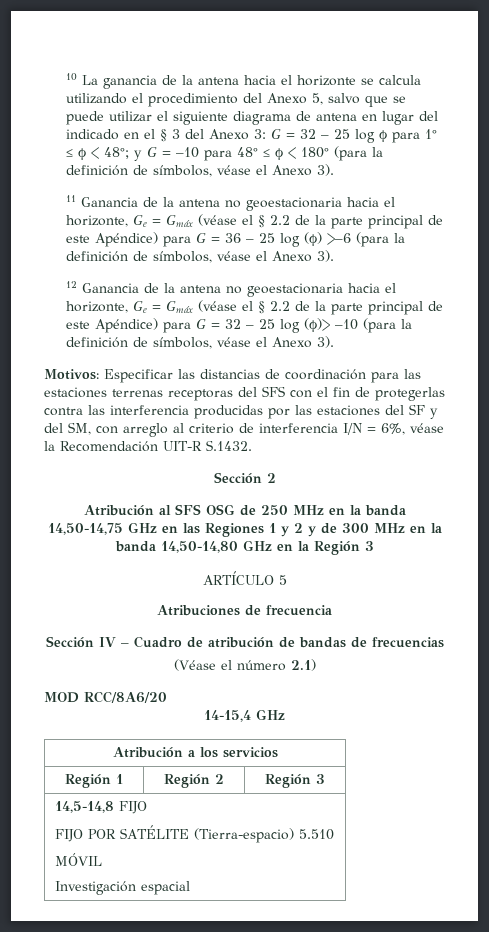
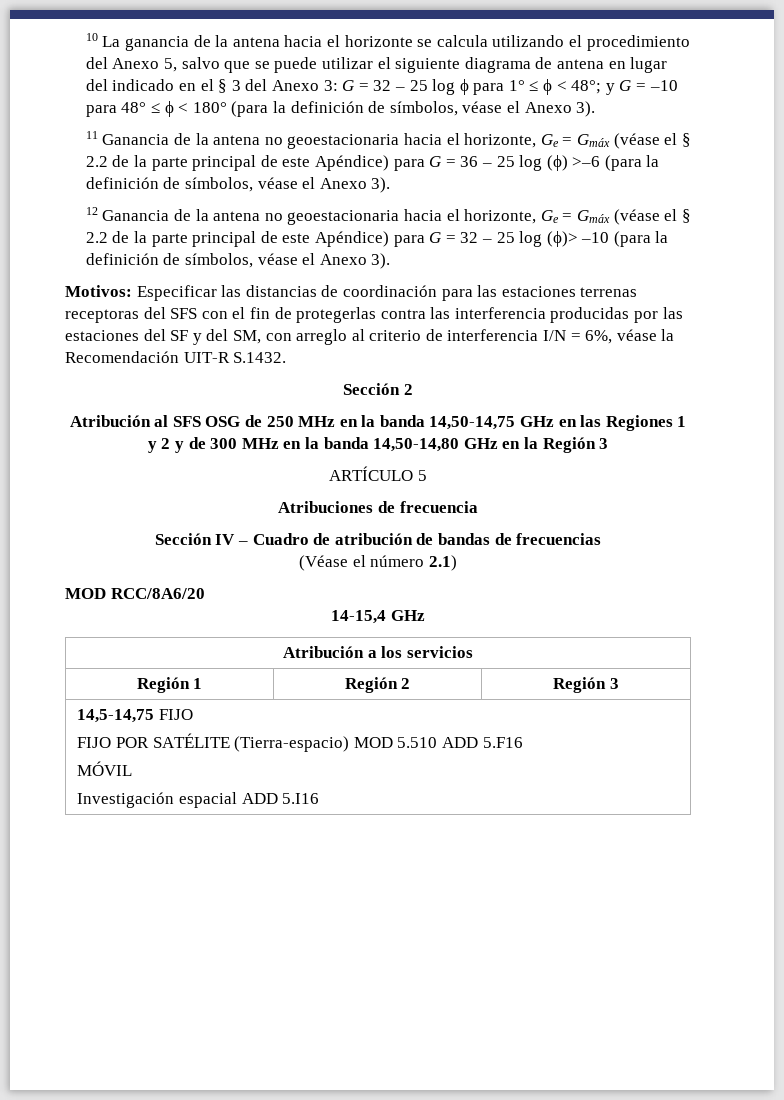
[54,801,114,813] 14,5-14,8 -> [77,709,155,723] 14,5-14,75
(294, 835) none -> [353,737,393,748] MOD
(334, 834) none -> [441,737,523,748] ADD 5.F16
(190, 888) none -> [241,793,320,804] ADD 5.I16

